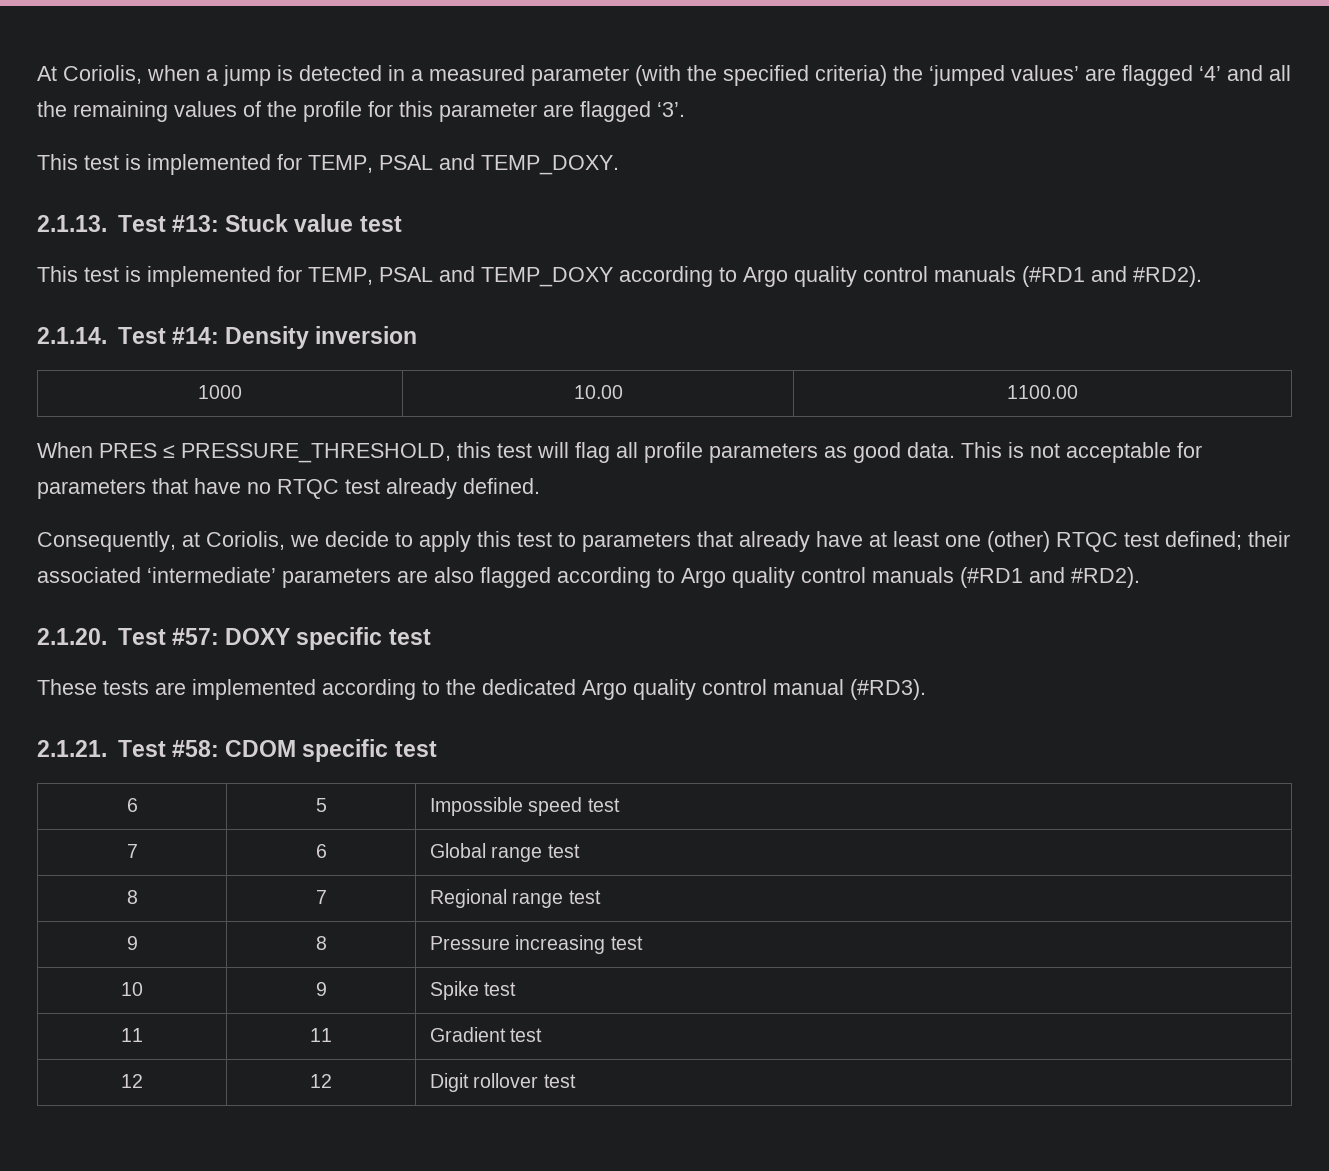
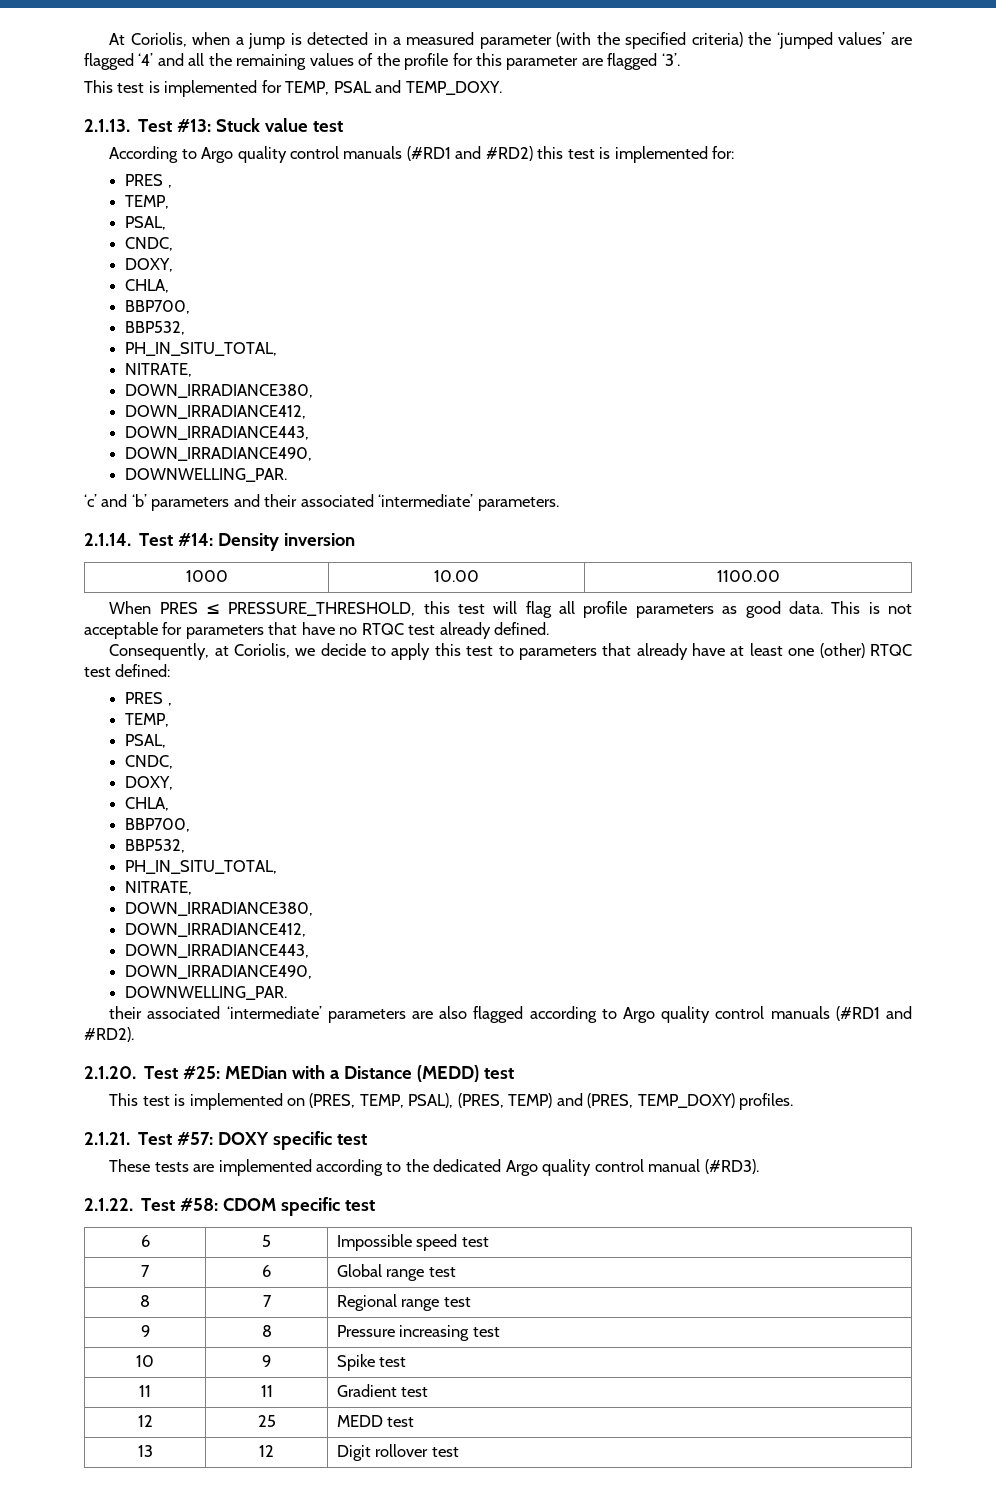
[37,266,1202,287] This test is implemented for TEMP, PSAL and TEMP_DOXY according to Argo quality control manuals (#RD1 and #RD2). -> [109,146,735,163] [125,174,172,188] [125,195,170,209] [125,216,167,230] [125,237,174,251] [125,258,174,272] [125,279,170,293] [125,300,191,314] [125,321,186,335] [125,342,278,356] [125,363,193,377] [125,384,314,398] [125,405,307,419] [125,426,310,440] [125,447,313,461] [125,468,288,482] [84,494,559,511] According to Argo quality control manuals (#RD1 and #RD2) this test is implemented for: // PRES , // TEMP, // PSAL, // CNDC, // DOXY, // CHLA, // BBP700, // BBP532, // PH_IN_SITU_TOTAL, // NITRATE, // DOWN_IRRADIANCE380, // DOWN_IRRADIANCE412, // DOWN_IRRADIANCE443, // DOWN_IRRADIANCE490, // DOWNWELLING_PAR. // ‘c’ and ‘b’ parameters and their associated ‘intermediate’ parameters.
[1165,531,1242,550] defined; -> [115,664,171,677] [125,692,172,706] [125,713,170,727] [125,734,167,748] [125,755,174,769] [125,776,174,790] [125,797,170,811] [125,818,191,832] [125,839,186,853] [125,860,278,874] [125,881,193,895] [125,902,314,916] [125,923,307,937] [125,944,310,958] [125,965,313,979] [125,986,288,1000] defined: // PRES , // TEMP, // PSAL, // CNDC, // DOXY, // CHLA, // BBP700, // BBP532, // PH_IN_SITU_TOTAL, // NITRATE, // DOWN_IRRADIANCE380, // DOWN_IRRADIANCE412, // DOWN_IRRADIANCE443, // DOWN_IRRADIANCE490, // DOWNWELLING_PAR. //
(166, 636) none -> [183,1065,515,1082] [109,1093,794,1110] [84,1132,173,1145] #25: MEDian with a Distance (MEDD) test // This test is implemented on (PRES, TEMP, PSAL), (PRES, TEMP) and (PRES, TEMP_DOXY) profiles. // 2.1.21. Test
[37,740,107,757] 2.1.21. -> [84,1198,133,1211] 2.1.22.
(143, 1081) none -> [257,1415,276,1427] [336,1415,415,1427] [137,1445,153,1457] | 25 | MEDD test // 13

